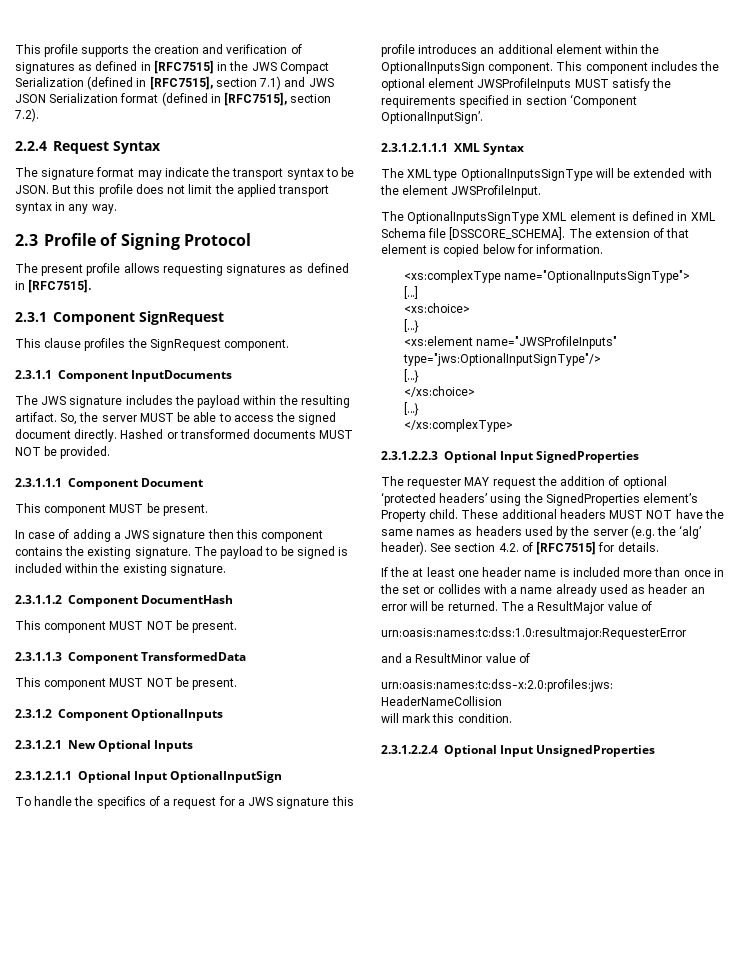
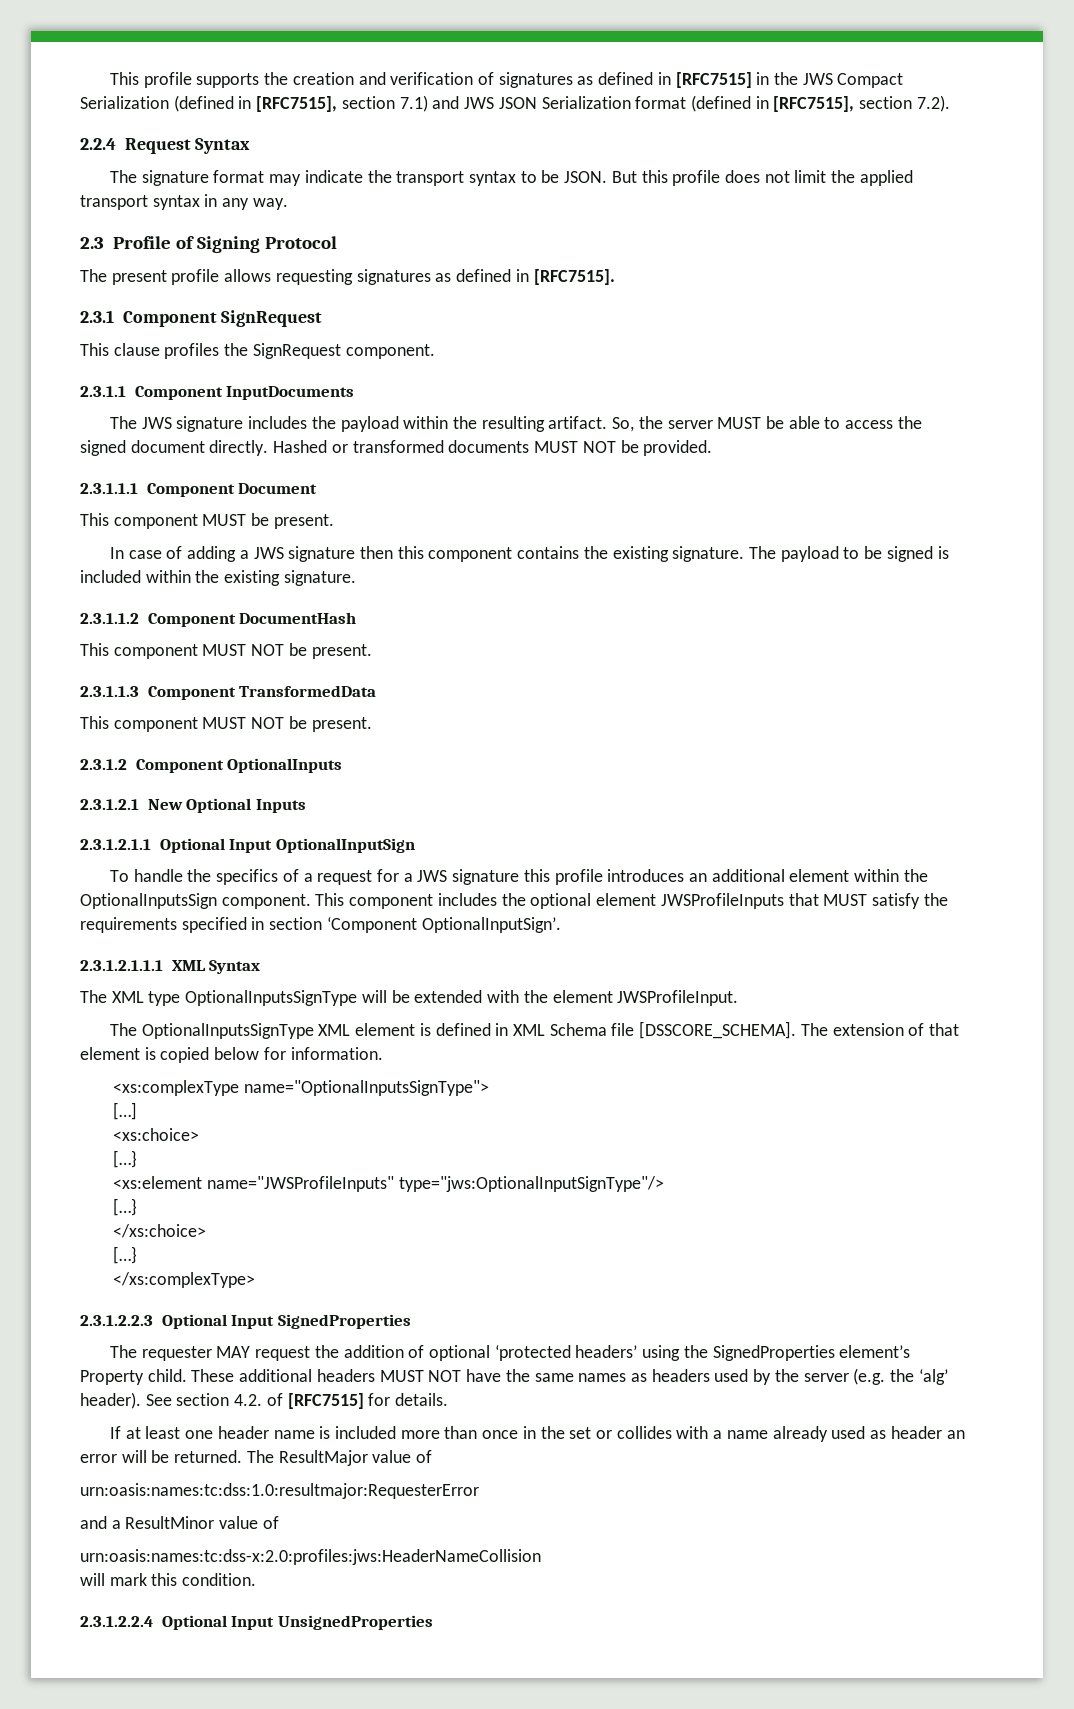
(572, 84) none -> [788,893,819,906] that
[390,567,410,577] the -> (121, 1432) none
[527,604,535,611] a -> (274, 1456) none

